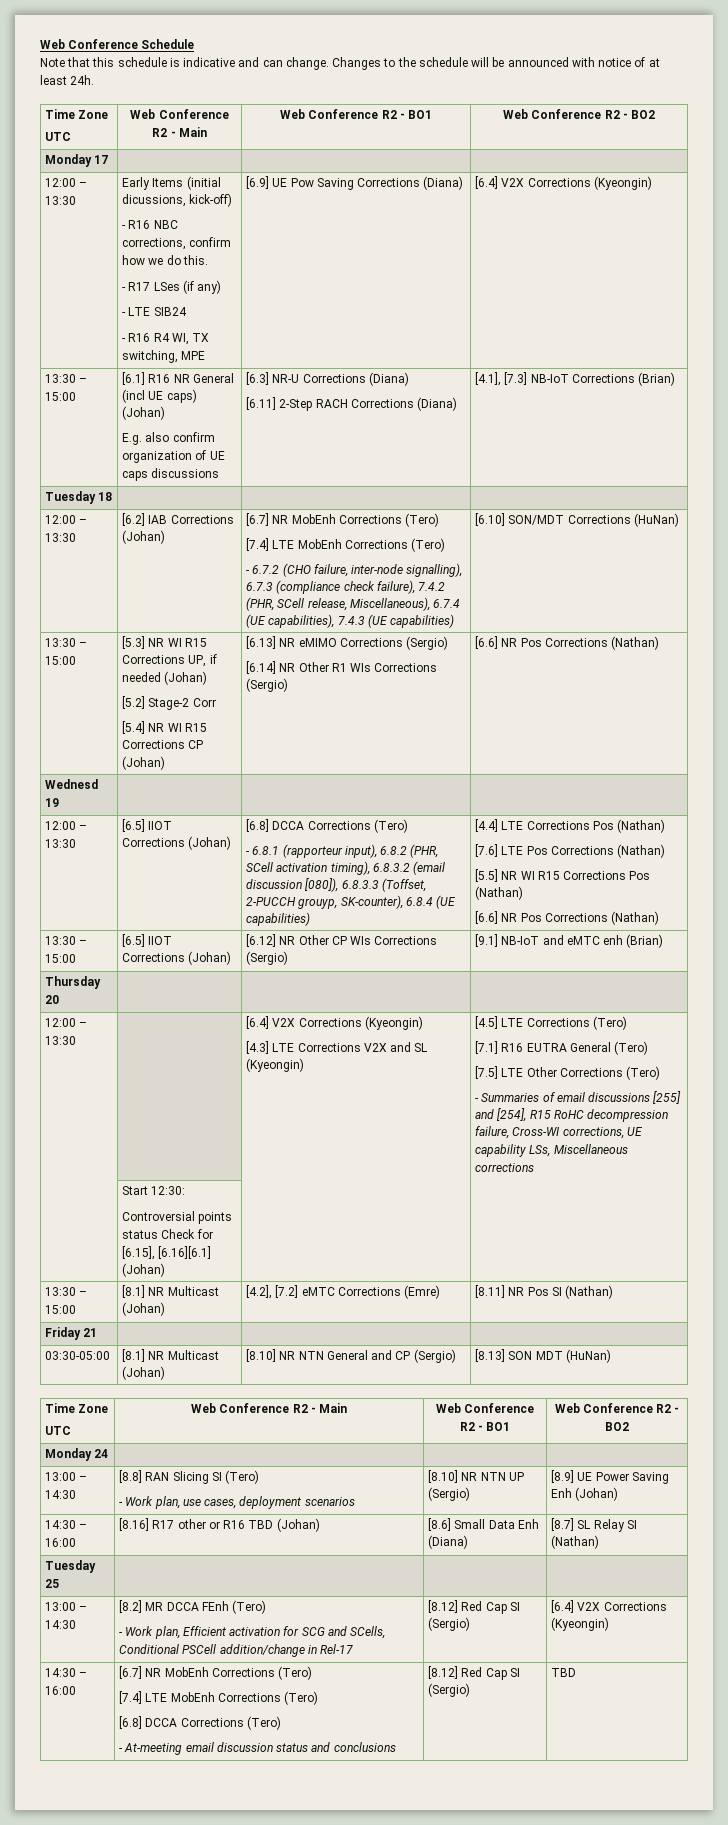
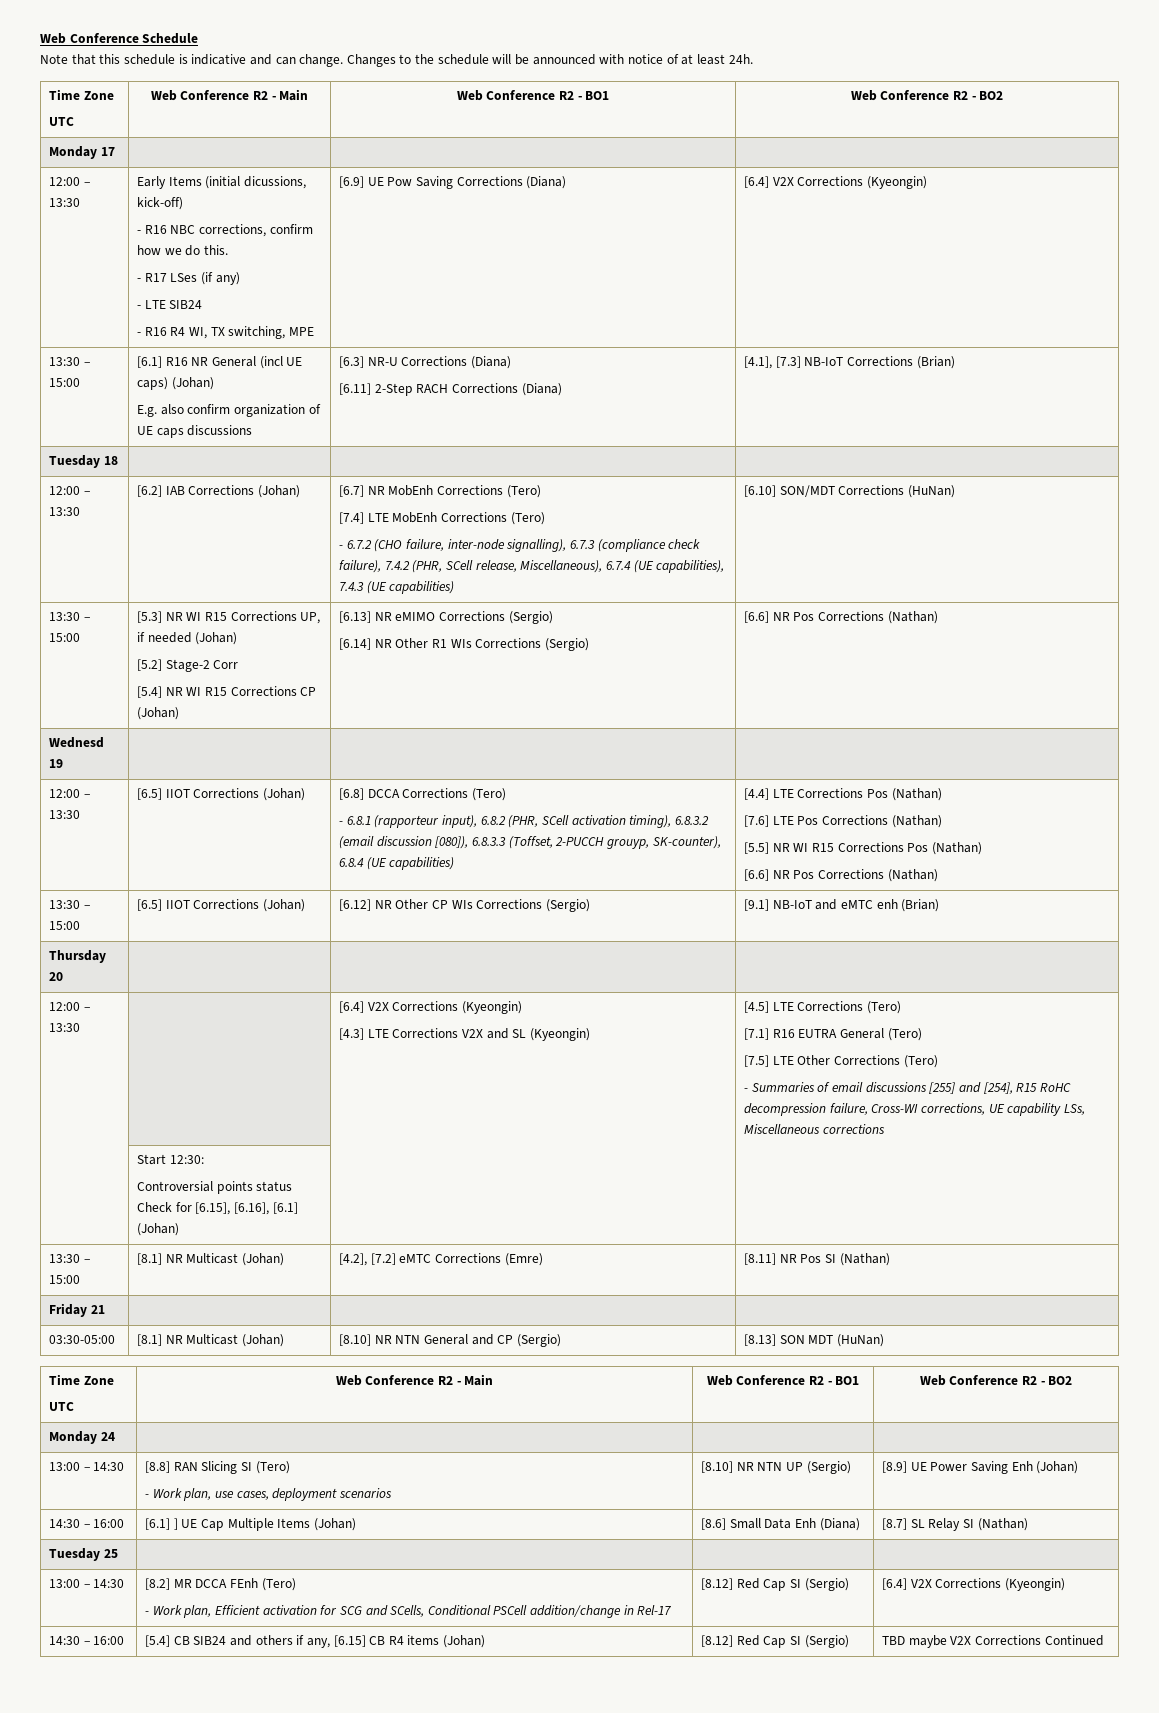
[158,1246,212,1259] [6.16][6.1] -> [233,1202,298,1215] [6.16], [6.1]
[119,1518,274,1531] [8.16] R17 other or R16 TBD -> [145,1518,311,1531] [6.1] ] UE Cap Multiple Items
[119,1666,313,1680] [119,1691,319,1705] [119,1716,281,1730] [119,1742,396,1755] [6.7] NR MobEnh Corrections (Tero) // [7.4] LTE MobEnh Corrections (Tero) // [6.8] DCCA Corrections (Tero) // - At-meeting email discussion status and conclusions -> [145,1635,486,1648] [5.4] CB SIB24 and others if any, [6.15] CB R4 items (Johan)
(577, 1672) none -> [908,1635,1104,1648] maybe V2X Corrections Continued

